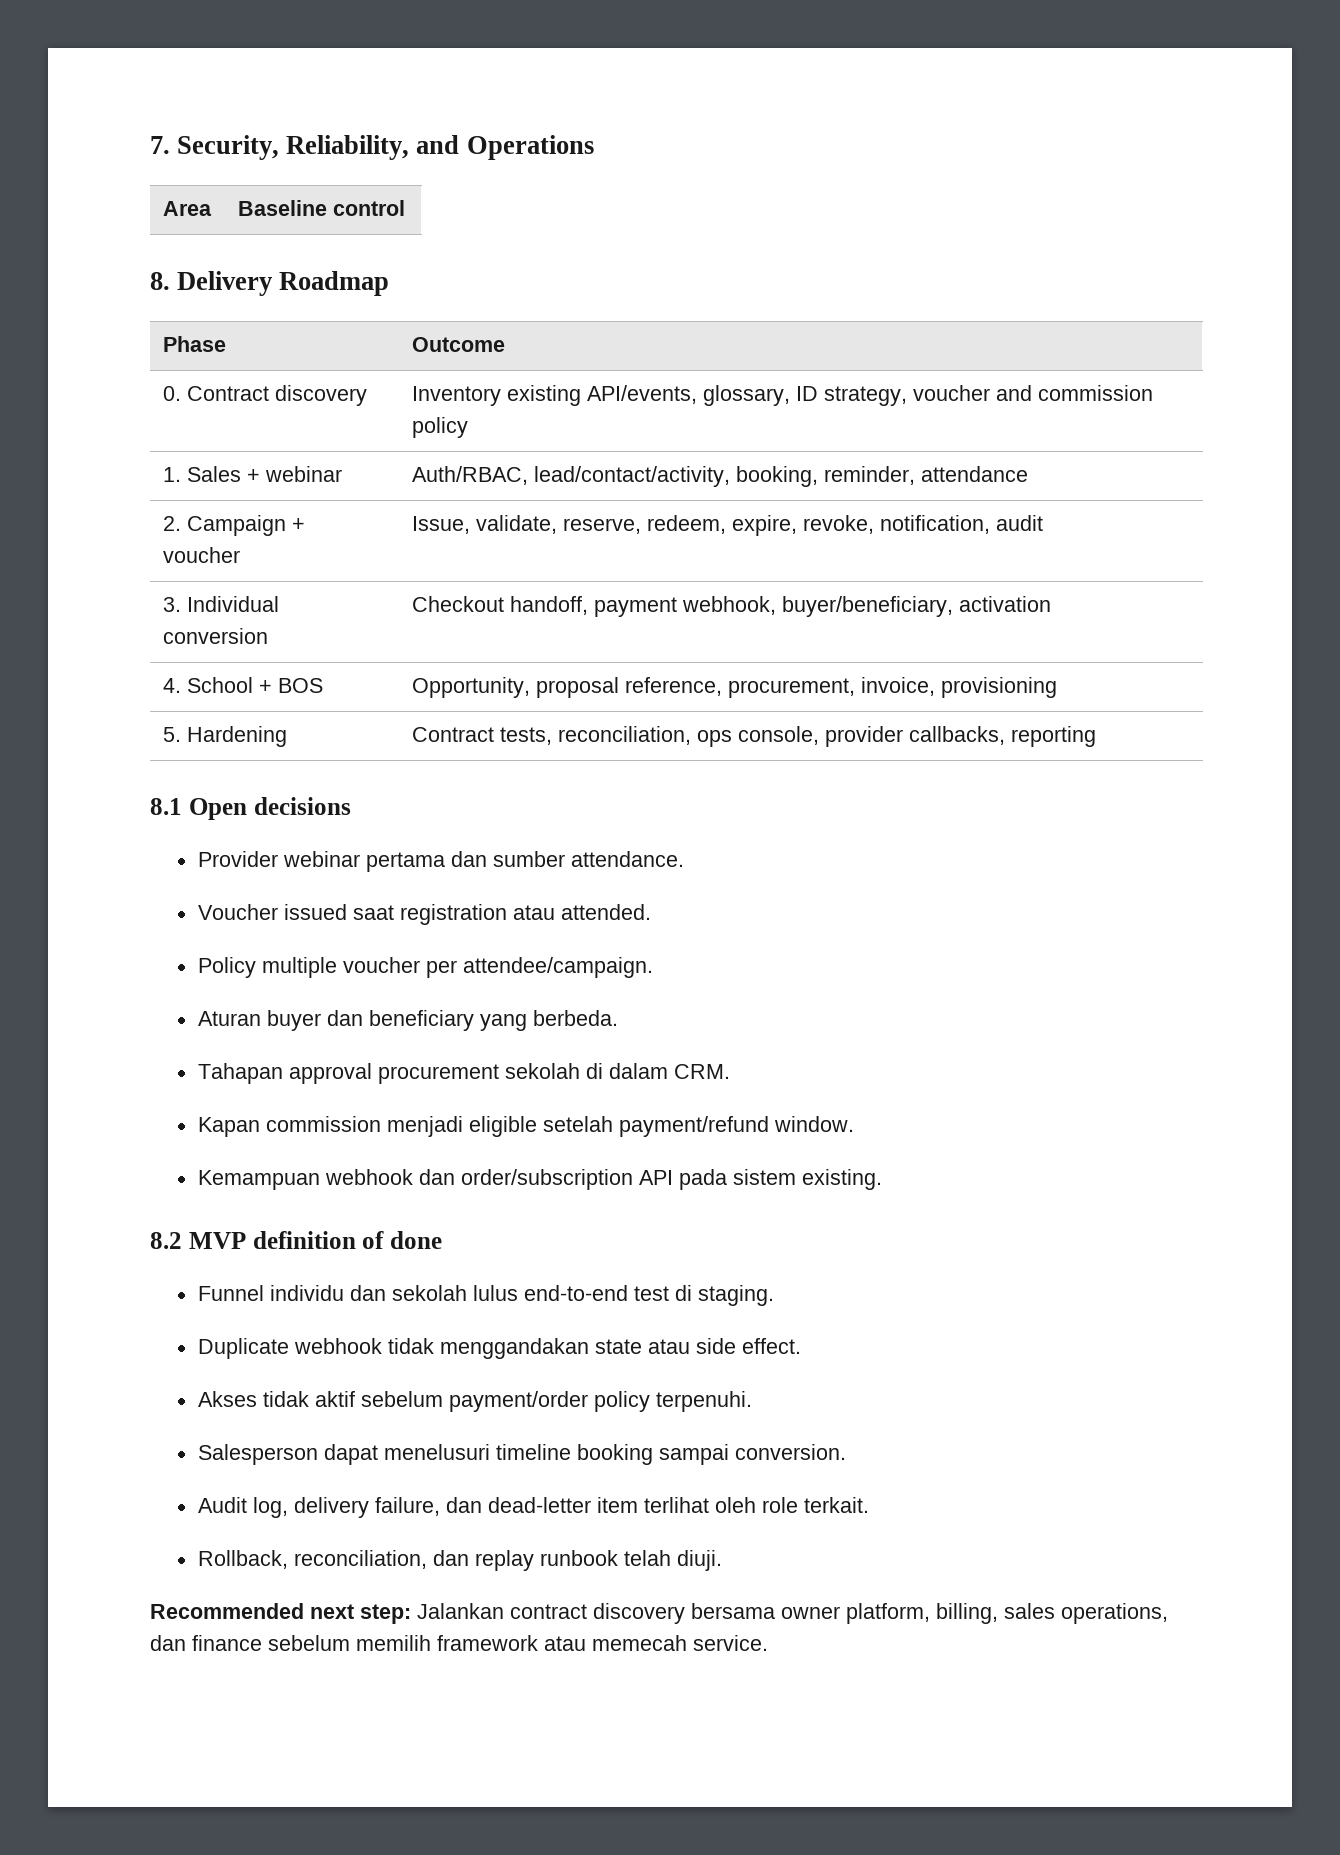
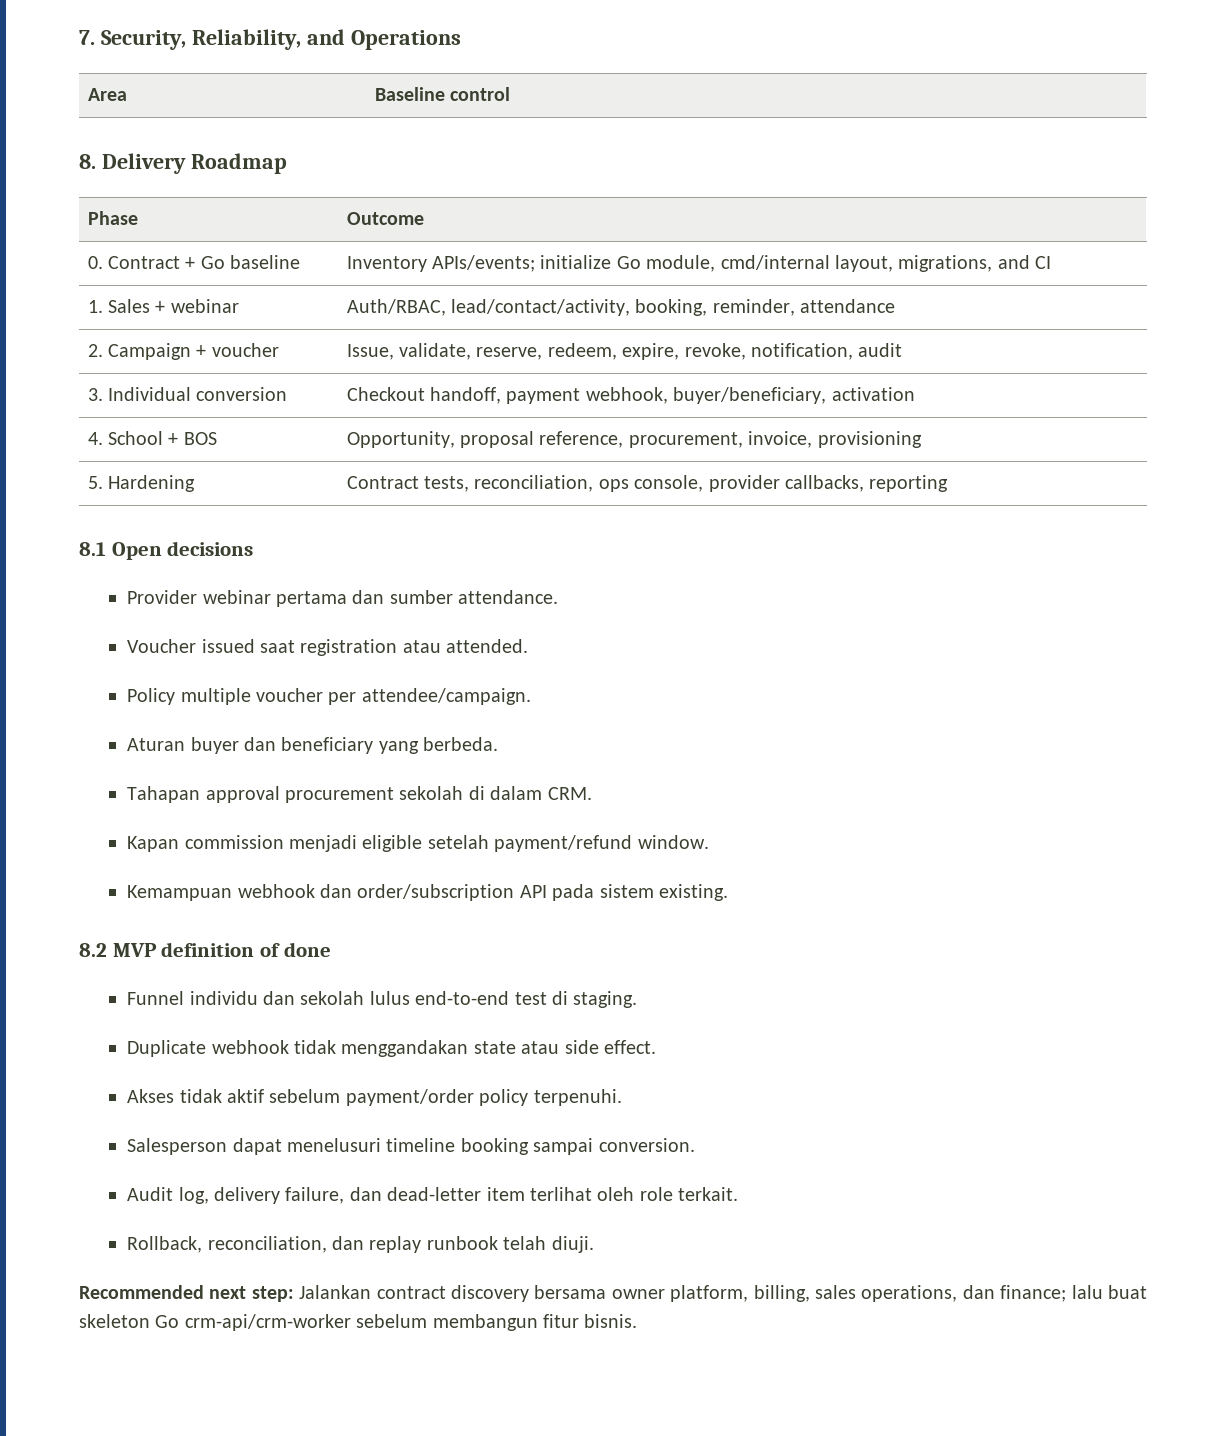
[275,385,368,406] [412,385,1154,406] [412,417,469,438] discovery | Inventory existing API/events, glossary, ID strategy, voucher and commission policy -> [185,255,301,269] [346,255,1052,272] + Go baseline | Inventory APIs/events; initialize Go module, cmd/internal layout, migrations, and CI
[192,1635,768,1651] finance sebelum memilih framework atau memecah service. -> [1000,1285,1147,1302] [79,1314,638,1331] finance; lalu buat skeleton Go crm-api/crm-worker sebelum membangun fitur bisnis.

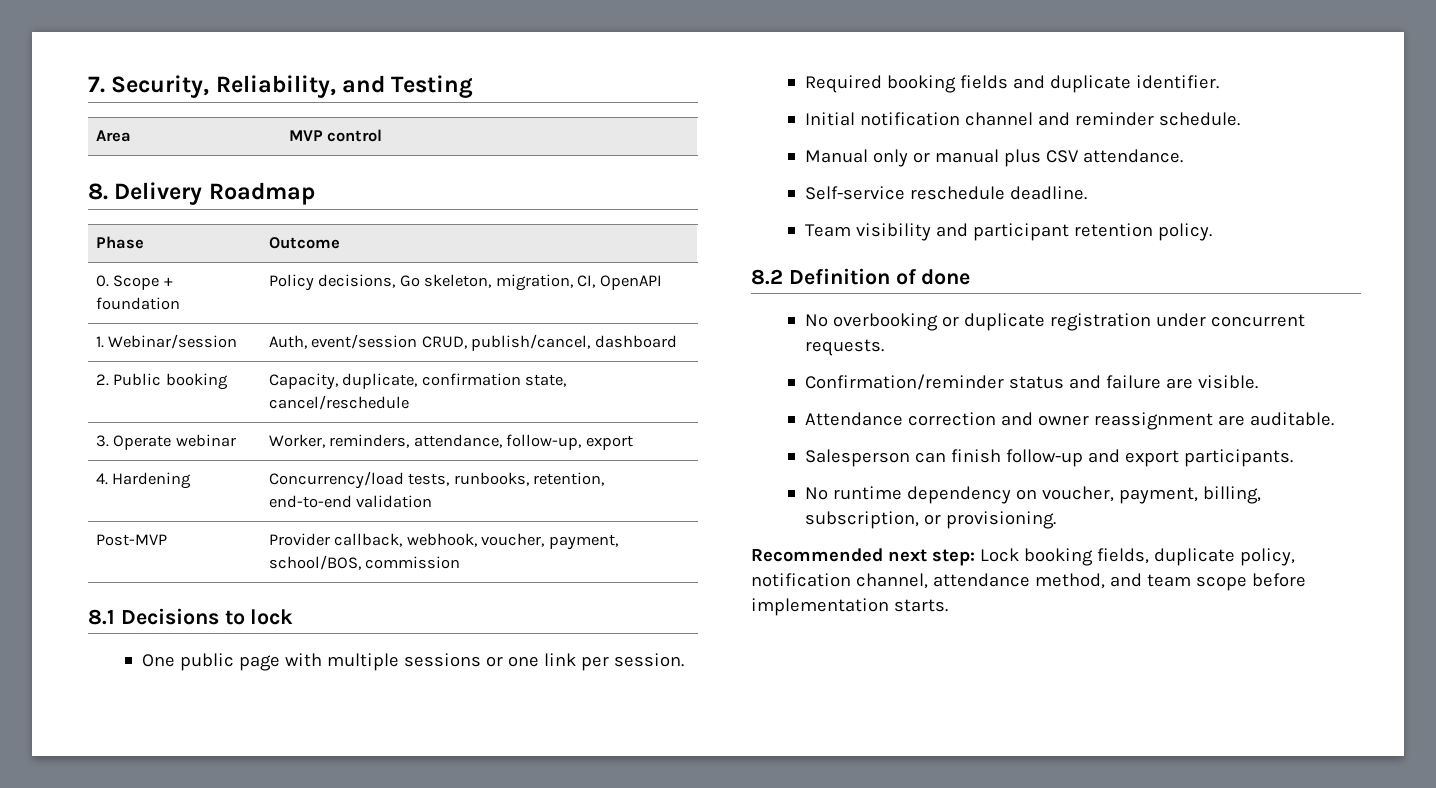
[350,30,461,50] Operations -> [391,75,474,98] Testing
[374,87,445,101] Baseline -> [288,130,323,141] MVP
[108,255,301,269] [346,255,1052,272] [87,299,239,313] [346,299,896,316] [87,343,279,360] [346,343,903,360] [87,387,288,401] [346,387,915,404] [87,431,217,445] [346,431,922,448] [87,475,196,492] [346,475,949,492] [79,541,254,560] [127,590,559,607] [127,639,529,656] [127,688,531,705] [127,737,499,754] [127,786,592,803] [127,835,709,852] [127,884,728,901] Contract + Go baseline | Inventory APIs/events; initialize Go module, cmd/internal layout, migrations, and CI // 1. Sales + webinar | Auth/RBAC, lead/contact/activity, booking, reminder, attendance // 2. Campaign + voucher | Issue, validate, reserve, redeem, expire, revoke, notification, audit // 3. Individual conversion | Checkout handoff, payment webhook, buyer/beneficiary, activation // 4. School + BOS | Opportunity, proposal reference, procurement, invoice, provisioning // 5. Hardening | Contract tests, reconciliation, ops console, provider callbacks, reporting // 8.1 Open decisions // Provider webinar pertama dan sumber attendance. // Voucher issued saat registration atau attended. // Policy multiple voucher per attendee/campaign. // Aturan buyer dan beneficiary yang berbeda. // Tahapan approval procurement sekolah di dalam CRM. // Kapan commission menjadi eligible setelah payment/refund window. // Kemampuan webhook dan order/subscription API pada sistem existing. -> [113,275,173,290] [95,297,180,310] [268,274,662,291] [95,334,238,349] [268,334,677,351] [95,373,228,390] [268,373,567,390] [268,395,409,410] [95,434,236,450] [268,434,633,450] [95,472,192,489] [268,471,605,489] [268,495,433,508] [95,534,167,546] [268,533,618,550] [268,555,461,570] [88,608,294,625] [142,653,685,671] [805,75,1220,93] [805,112,1241,126] [805,149,1184,167] [805,186,1088,200] [805,223,1213,241] Scope + foundation | Policy decisions, Go skeleton, migration, CI, OpenAPI // 1. Webinar/session | Auth, event/session CRUD, publish/cancel, dashboard // 2. Public booking | Capacity, duplicate, confirmation state, cancel/reschedule // 3. Operate webinar | Worker, reminders, attendance, follow-up, export // 4. Hardening | Concurrency/load tests, runbooks, retention, end-to-end validation // Post-MVP | Provider callback, webhook, voucher, payment, school/BOS, commission // 8.1 Decisions to lock // One public page with multiple sessions or one link per session. // Required booking fields and duplicate identifier. // Initial notification channel and reminder schedule. // Manual only or manual plus CSV attendance. // Self-service reschedule deadline. // Team visibility and participant retention policy.
[112,942,255,957] MVP definition -> [788,268,890,285] Definition
[127,991,638,1008] [127,1040,656,1057] [127,1089,622,1106] [127,1138,695,1155] [127,1187,739,1204] [127,1236,594,1253] [79,1285,1147,1302] [79,1314,638,1331] Funnel individu dan sekolah lulus end-to-end test di staging. // Duplicate webhook tidak menggandakan state atau side effect. // Akses tidak aktif sebelum payment/order policy terpenuhi. // Salesperson dapat menelusuri timeline booking sampai conversion. // Audit log, delivery failure, dan dead-letter item terlihat oleh role terkait. // Rollback, reconciliation, dan replay runbook telah diuji. // Recommended next step: Jalankan contract discovery bersama owner platform, billing, sales operations, dan finance; lalu buat skeleton Go crm-api/crm-worker sebelum membangun fitur bisnis. -> [805,313,1306,331] [805,339,885,356] [805,374,1259,390] [805,412,1335,430] [805,449,1294,467] [805,486,1262,504] [805,511,1057,529] [751,548,1295,566] [751,573,1306,591] [751,598,948,616] No overbooking or duplicate registration under concurrent requests. // Confirmation/reminder status and failure are visible. // Attendance correction and owner reassignment are auditable. // Salesperson can finish follow-up and export participants. // No runtime dependency on voucher, payment, billing, subscription, or provisioning. // Recommended next step: Lock booking fields, duplicate policy, notification channel, attendance method, and team scope before implementation starts.

